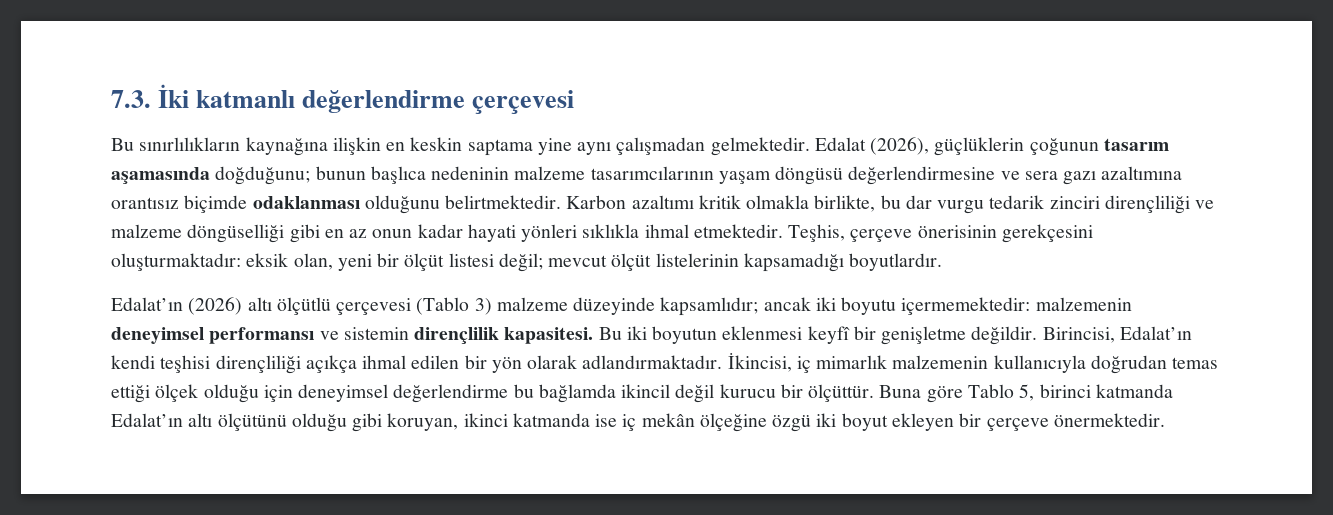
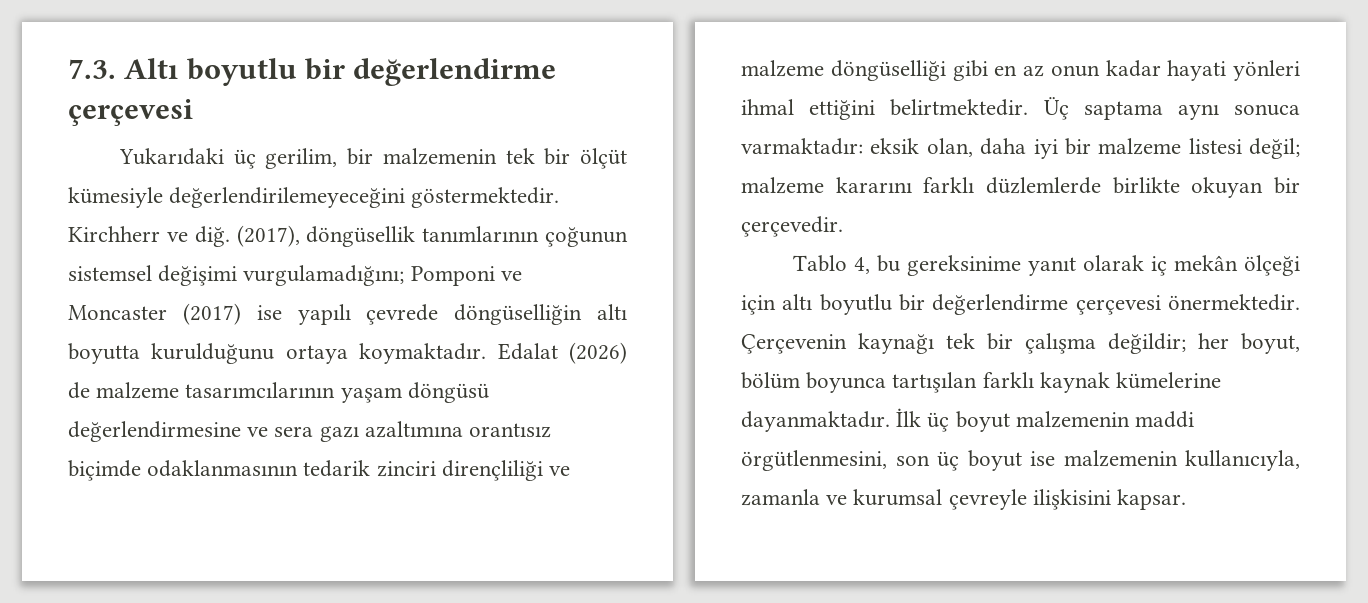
[158,84,296,108] İki katmanlı -> [124,58,346,86] Altı boyutlu bir
[111,137,1169,156] [111,166,510,185] Bu sınırlılıkların kaynağına ilişkin en keskin saptama yine aynı çalışmadan gelmektedir. Edalat (2026), güçlüklerin çoğunun tasarım aşamasında doğduğunu; bunun başlıca nedeninin -> [118,148,627,169] [68,187,560,208] [68,225,628,247] [68,265,522,286] [68,303,627,325] [68,342,627,364] [68,382,90,399] Yukarıdaki üç gerilim, bir malzemenin tek bir ölçüt kümesiyle değerlendirilemeyeceğini göstermektedir. Kirchherr ve diğ. (2017), döngüsellik tanımlarının çoğunun sistemsel değişimi vurgulamadığını; Pomponi ve Moncaster (2017) ise yapılı çevrede döngüselliğin altı boyutta kurulduğunu ortaya koymaktadır. Edalat (2026) de
[252,195,985,214] odaklanması olduğunu belirtmektedir. Karbon azaltımı kritik olmakla birlikte, bu dar vurgu -> [147,460,299,477] odaklanmasının
[582,224,1093,243] [111,253,943,272] [111,297,1132,316] [111,326,1192,345] [111,353,1219,374] [111,384,1173,403] [111,413,1165,432] sıklıkla ihmal etmektedir. Teşhis, çerçeve önerisinin gerekçesini oluşturmaktadır: eksik olan, yeni bir ölçüt listesi değil; mevcut ölçüt listelerinin kapsamadığı boyutlardır. // Edalat’ın (2026) altı ölçütlü çerçevesi (Tablo 3) malzeme düzeyinde kapsamlıdır; ancak iki boyutu içermemektedir: malzemenin deneyimsel performansı ve sistemin dirençlilik kapasitesi. Bu iki boyutun eklenmesi keyfî bir genişletme değildir. Birincisi, Edalat’ın kendi teşhisi dirençliliği açıkça ihmal edilen bir yön olarak adlandırmaktadır. İkincisi, iç mimarlık malzemenin kullanıcıyla doğrudan temas ettiği ölçek olduğu için deneyimsel değerlendirme bu bağlamda ikincil değil kurucu bir ölçüttür. Buna göre Tablo 5, birinci katmanda Edalat’ın altı ölçütünü olduğu gibi koruyan, ikinci katmanda ise iç mekân ölçeğine özgü iki boyut ekleyen bir çerçeve önermektedir. -> [741,97,1300,120] [741,138,1300,159] [741,177,1300,198] [741,216,843,237] [792,255,1300,276] [741,294,1300,315] [741,333,1300,354] [741,372,1222,393] [741,408,1195,432] [741,450,1300,471] [741,489,1187,510] ihmal ettiğini belirtmektedir. Üç saptama aynı sonuca varmaktadır: eksik olan, daha iyi bir malzeme listesi değil; malzeme kararını farklı düzlemlerde birlikte okuyan bir çerçevedir. // Tablo 4, bu gereksinime yanıt olarak iç mekân ölçeği için altı boyutlu bir değerlendirme çerçevesi önermektedir. Çerçevenin kaynağı tek bir çalışma değildir; her boyut, bölüm boyunca tartışılan farklı kaynak kümelerine dayanmaktadır. İlk üç boyut malzemenin maddi örgütlenmesini, son üç boyut ise malzemenin kullanıcıyla, zamanla ve kurumsal çevreyle ilişkisini kapsar.

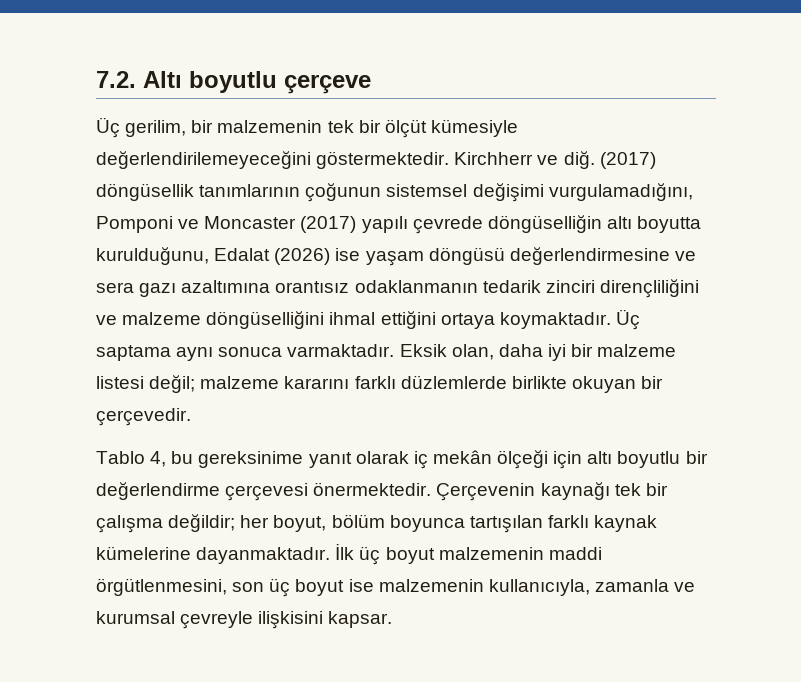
[68,59,116,79] 7.3. -> [96,71,136,88] 7.2.
[305,58,557,86] [68,99,193,126] [118,148,256,169] bir değerlendirme çerçevesi // Yukarıdaki üç -> [284,75,371,94] [96,117,120,138] çerçeve // Üç
[236,225,300,247] (2017), -> [599,152,656,169] (2017)
[243,265,405,286] vurgulamadığını; -> [548,183,693,201] vurgulamadığını,
[256,305,282,320] ise -> (357, 224) none
[151,342,627,364] [68,382,336,399] kurulduğunu ortaya koymaktadır. Edalat (2026) de malzeme tasarımcılarının -> [96,247,361,265] kurulduğunu, Edalat (2026) ise
[68,460,299,481] biçimde odaklanmasının -> [354,280,478,293] odaklanmanın
[441,460,543,481] dirençliliği -> [599,279,699,298] dirençliliğini
[830,60,1300,81] [741,99,1029,120] döngüselliği gibi en az onun kadar hayati yönleri ihmal ettiğini belirtmektedir. -> [206,311,611,329] döngüselliğini ihmal ettiğini ortaya koymaktadır.
[741,138,920,155] varmaktadır: eksik -> [287,344,447,357] varmaktadır. Eksik

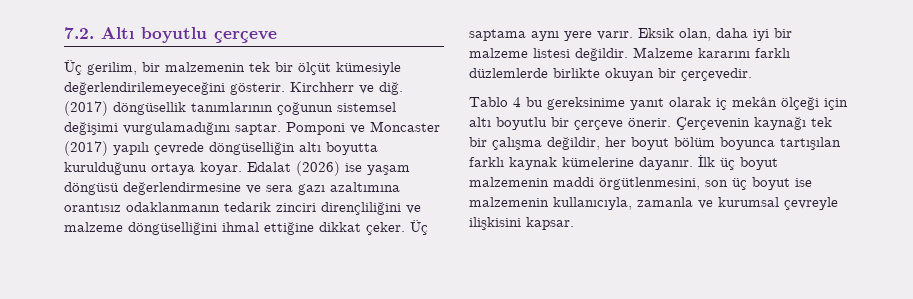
[316,151,450,169] göstermektedir. -> [230,83,285,95] gösterir.
[548,183,693,201] vurgulamadığını, -> [123,122,281,135] vurgulamadığını saptar.
[96,247,209,265] kurulduğunu, -> [64,162,242,175] kurulduğunu ortaya koyar.
[380,311,611,329] ettiğini ortaya koymaktadır. -> [264,222,405,235] ettiğine dikkat çeker.
[218,344,395,357] sonuca varmaktadır. -> [564,31,633,41] yere varır.
[149,375,280,393] değil; malzeme -> [575,47,693,61] değildir. Malzeme
[150,451,167,467] 4, -> [513,97,521,107] 4
[96,482,432,501] değerlendirme çerçevesi önermektedir. -> [574,118,671,130] çerçeve önerir.
[168,514,327,532] değildir; her boyut, -> [547,137,669,150] değildir, her boyut
[196,547,331,564] dayanmaktadır. -> [639,157,693,170] dayanır.

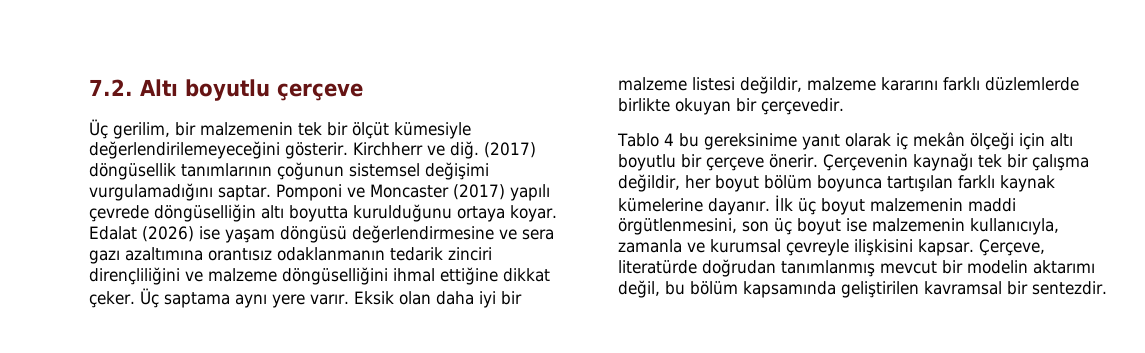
[679,28,711,41] olan, -> [398,291,431,305] olan
[575,47,693,61] değildir. Malzeme -> [740,76,876,94] değildir, malzeme
(574, 223) none -> [978,239,1045,256] [618,259,1095,277] [618,280,1107,298] Çerçeve, literatürde doğrudan tanımlanmış mevcut bir modelin aktarımı değil, bu bölüm kapsamında geliştirilen kavramsal bir sentezdir.

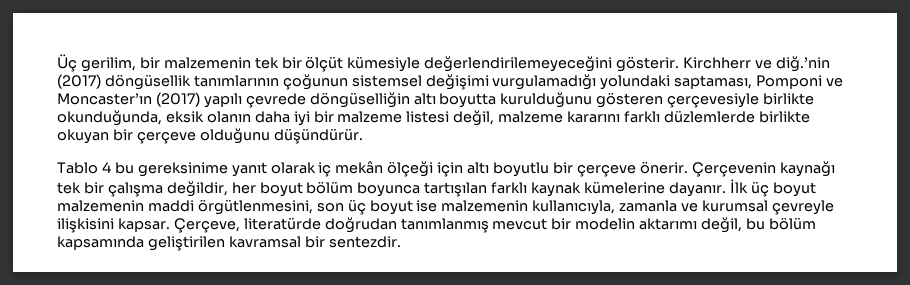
[89,79,363,101] 7.2. Altı boyutlu çerçeve // -> (57, 63) none
[449,141,479,159] diğ. -> [775,56,830,72] diğ.’nin
[89,183,271,201] vurgulamadığını saptar. -> [492,74,753,90] vurgulamadığı yolundaki saptaması,
[369,184,449,198] Moncaster -> [57,93,152,105] Moncaster’ın
[457,205,557,222] [89,225,554,243] [89,247,492,264] [89,267,550,285] [89,288,431,308] ortaya koyar. Edalat (2026) ise yaşam döngüsü değerlendirmesine ve sera gazı azaltımına orantısız odaklanmanın tedarik zinciri dirençliliğini ve malzeme döngüselliğini ihmal ettiğine dikkat çeker. Üç saptama aynı yere varır. Eksik olan -> [596,92,815,108] [57,110,251,126] gösteren çerçevesiyle birlikte okunduğunda, eksik olanın
[740,76,802,94] değildir, -> [453,110,495,126] değil,
[761,98,844,115] çerçevedir. -> [136,128,363,144] çerçeve olduğunu düşündürür.

